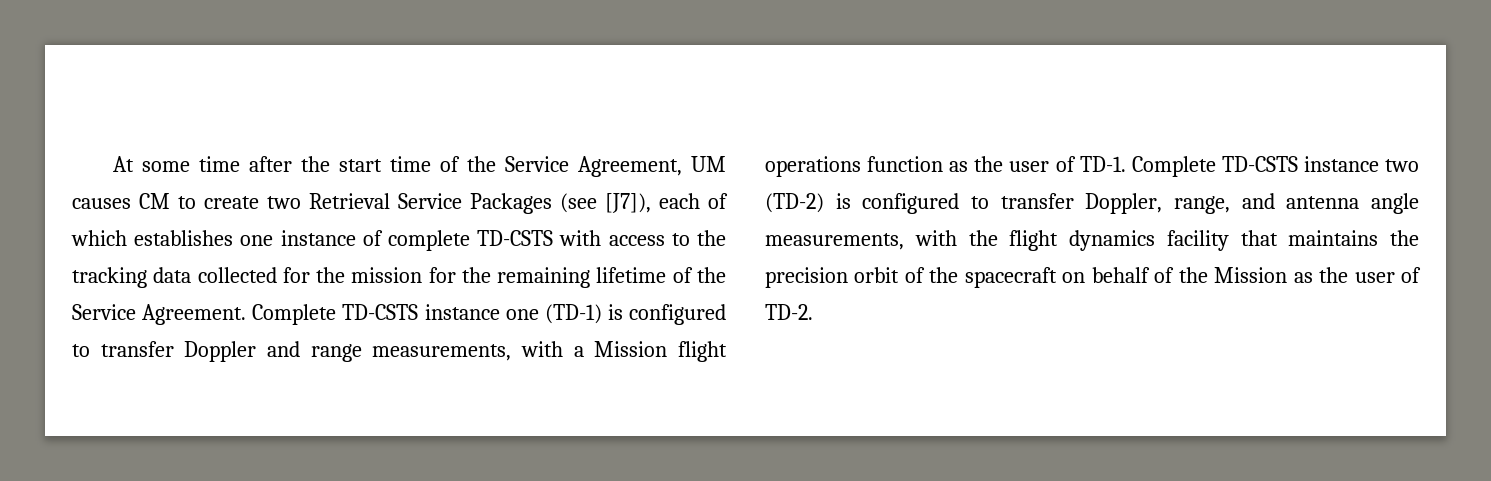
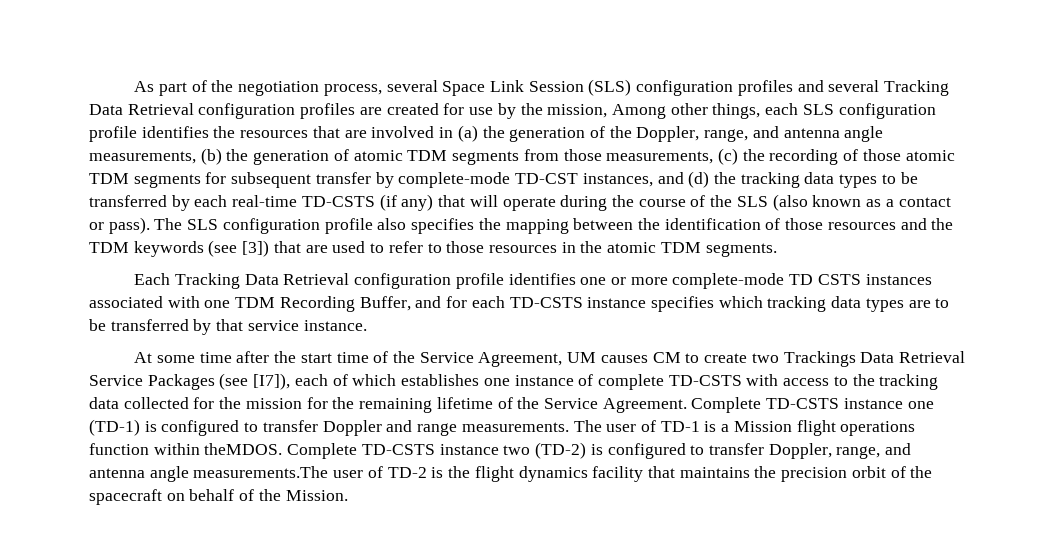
(112, 164) none -> [134,79,950,96] [89,103,936,119] [89,125,884,142] [89,148,955,165] [89,171,918,188] [89,194,951,211] [89,217,954,234] [89,240,777,257] [134,273,932,289] [89,296,950,312] [89,319,367,335] As part of the negotiation process, several Space Link Session (SLS) configuration profiles and several Tracking Data Retrieval configuration profiles are created for use by the mission, Among other things, each SLS configuration profile identifies the resources that are involved in (a) the generation of the Doppler, range, and antenna angle measurements, (b) the generation of atomic TDM segments from those measurements, (c) the recording of those atomic TDM segments for subsequent transfer by complete-mode TD-CST instances, and (d) the tracking data types to be transferred by each real-time TD-CSTS (if any) that will operate during the course of the SLS (also known as a contact or pass). The SLS configuration profile also specifies the mapping between the identification of those resources and the TDM keywords (see [3]) that are used to refer to those resources in the atomic TDM segments. // Each Tracking Data Retrieval configuration profile identifies one or more complete-mode TD CSTS instances associated with one TDM Recording Buffer, and for each TD-CSTS instance specifies which tracking data types are to be transferred by that service instance. //
(301, 202) none -> [783,351,895,367] Trackings Data
[605,193,651,213] [J7]), -> [253,373,291,390] [I7]),
[372,341,563,361] measurements, with -> [461,420,717,432] measurements. The user of TD-1 is
[949,156,1126,172] as the user of TD-1. -> [153,443,283,455] within theMDOS.
[765,230,957,250] measurements, with -> [193,466,444,478] measurements.The user of TD-2 is
[1214,267,1421,283] [765,304,813,320] Mission as the user of TD-2. -> [285,490,348,501] Mission.

